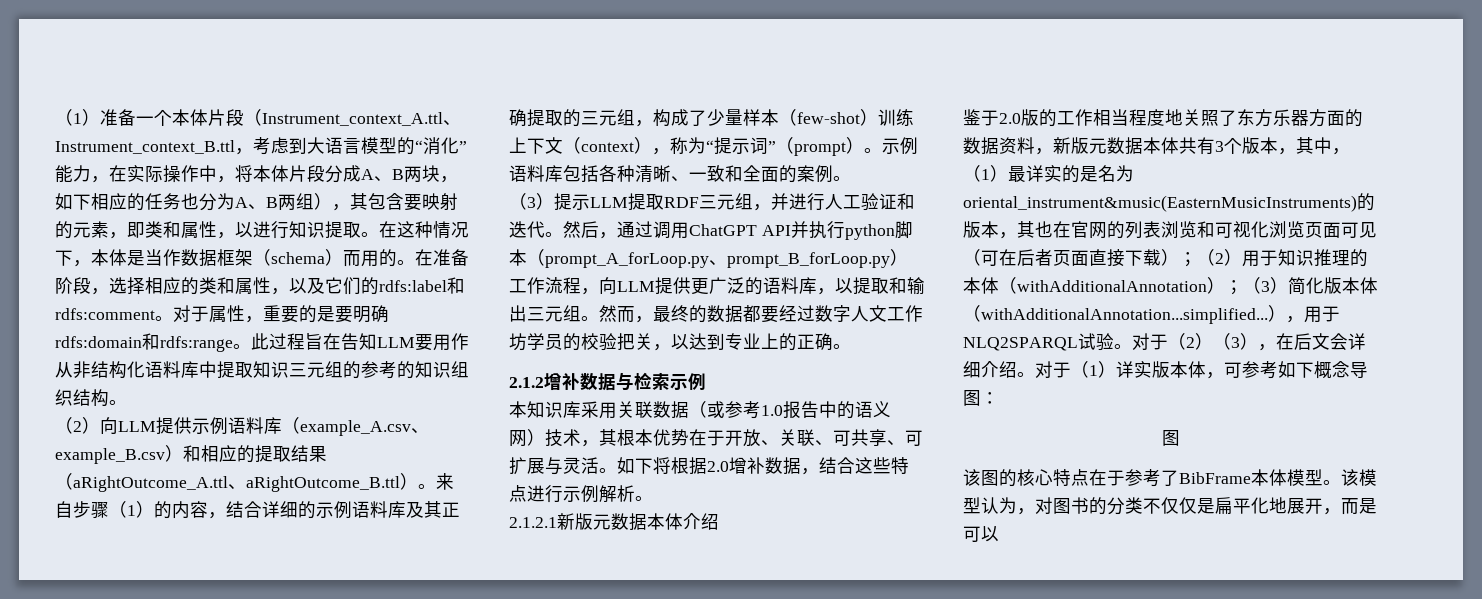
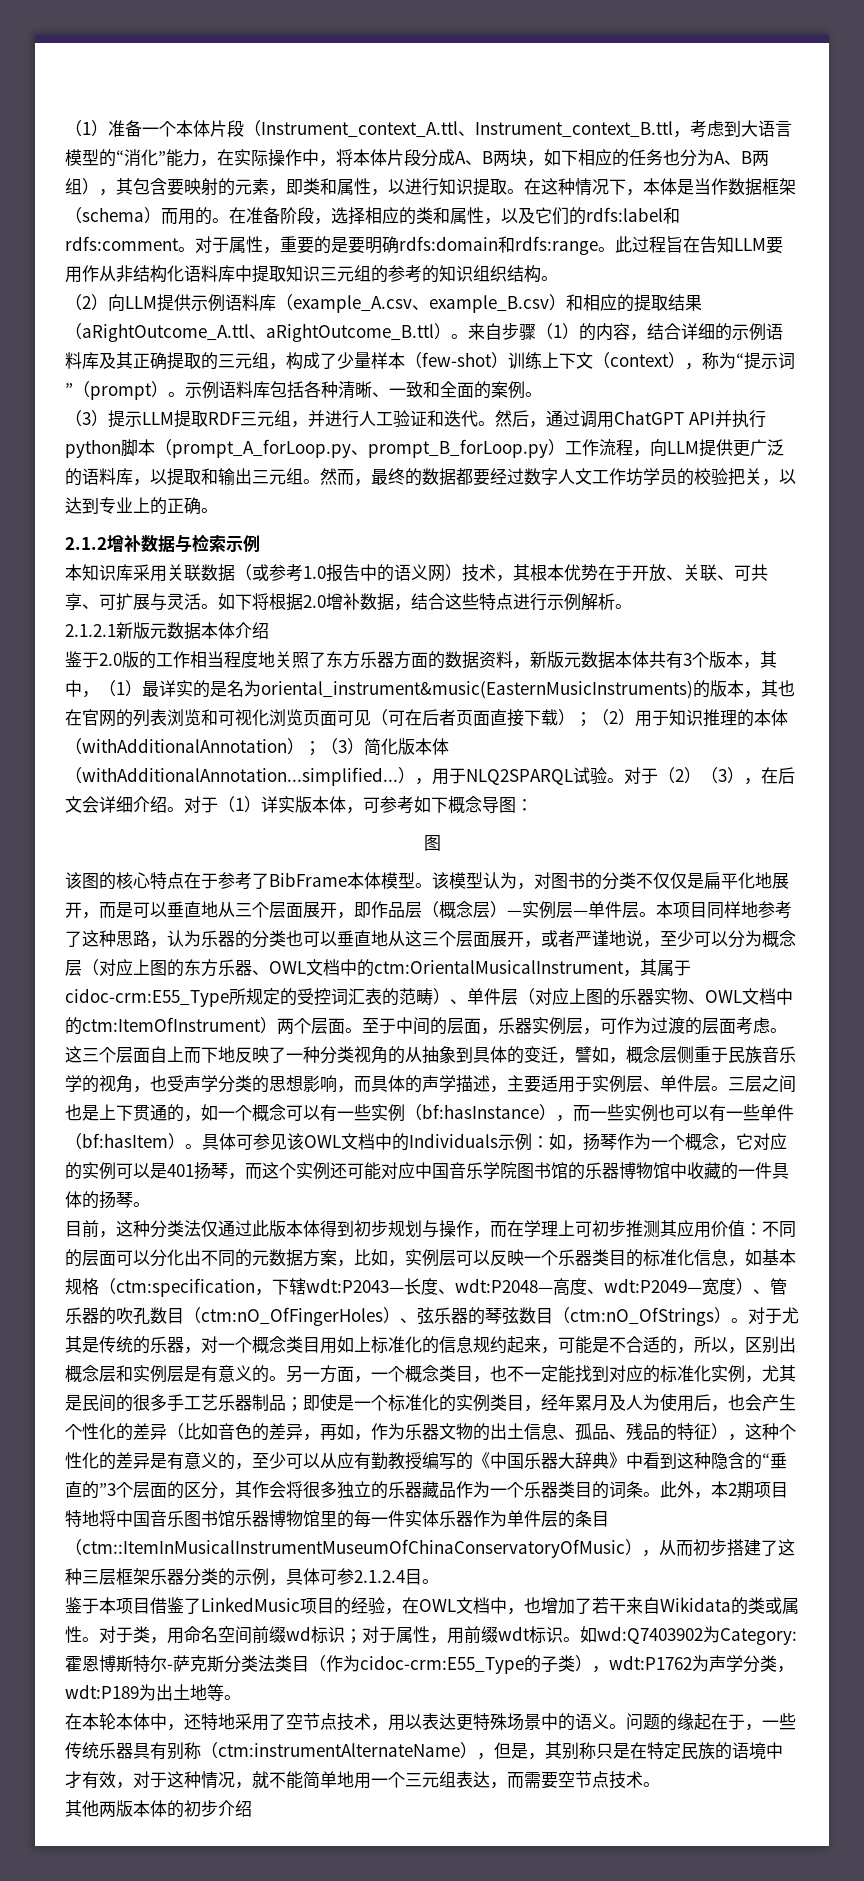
(999, 534) none -> [167,901,792,919] [65,930,796,948] [65,959,691,977] [65,988,793,1007] [65,1017,787,1035] [65,1046,796,1064] [65,1075,796,1093] [65,1104,794,1122] [65,1133,787,1151] [65,1162,789,1180] [65,1191,150,1209] [65,1220,796,1238] [65,1249,796,1267] [65,1278,787,1297] [65,1307,799,1326] [65,1336,796,1354] [65,1365,796,1383] [65,1393,796,1412] [65,1423,796,1441] [65,1452,787,1470] [65,1481,788,1499] [65,1510,609,1528] [65,1539,795,1558] [65,1568,439,1586] [65,1597,799,1615] [65,1626,797,1645] [65,1655,794,1674] [65,1684,241,1701] [65,1713,796,1731] [65,1742,783,1760] [65,1771,660,1789] [65,1800,252,1818] 垂直地从三个层面展开，即作品层（概念层）—实例层—单件层。本项目同样地参考了这种思路，认为乐器的分类也可以垂直地从这三个层面展开，或者严谨地说，至少可以分为概念层（对应上图的东方乐器、OWL文档中的ctm:OrientalMusicalInstrument，其属于cidoc-crm:E55_Type所规定的受控词汇表的范畴）、单件层（对应上图的乐器实物、OWL文档中的ctm:ItemOfInstrument）两个层面。至于中间的层面，乐器实例层，可作为过渡的层面考虑。这三个层面自上而下地反映了一种分类视角的从抽象到具体的变迁，譬如，概念层侧重于民族音乐学的视角，也受声学分类的思想影响，而具体的声学描述，主要适用于实例层、单件层。三层之间也是上下贯通的，如一个概念可以有一些实例（bf:hasInstance），而一些实例也可以有一些单件（bf:hasItem）。具体可参见该OWL文档中的Individuals示例：如，扬琴作为一个概念，它对应的实例可以是401扬琴，而这个实例还可能对应中国音乐学院图书馆的乐器博物馆中收藏的一件具体的扬琴。 // 目前，这种分类法仅通过此版本体得到初步规划与操作，而在学理上可初步推测其应用价值：不同的层面可以分化出不同的元数据方案，比如，实例层可以反映一个乐器类目的标准化信息，如基本规格（ctm:specification，下辖wdt:P2043—长度、wdt:P2048—高度、wdt:P2049—宽度）、管乐器的吹孔数目（ctm:nO_OfFingerHoles）、弦乐器的琴弦数目（ctm:nO_OfStrings）。对于尤其是传统的乐器，对一个概念类目用如上标准化的信息规约起来，可能是不合适的，所以，区别出概念层和实例层是有意义的。另一方面，一个概念类目，也不一定能找到对应的标准化实例，尤其是民间的很多手工艺乐器制品；即使是一个标准化的实例类目，经年累月及人为使用后，也会产生个性化的差异（比如音色的差异，再如，作为乐器文物的出土信息、孤品、残品的特征），这种个性化的差异是有意义的，至少可以从应有勤教授编写的《中国乐器大辞典》中看到这种隐含的“垂直的”3个层面的区分，其作会将很多独立的乐器藏品作为一个乐器类目的词条。此外，本2期项目特地将中国音乐图书馆乐器博物馆里的每一件实体乐器作为单件层的条目（ctm::ItemInMusicalInstrumentMuseumOfChinaConservatoryOfMusic），从而初步搭建了这种三层框架乐器分类的示例，具体可参2.1.2.4目。 // 鉴于本项目借鉴了LinkedMusic项目的经验，在OWL文档中，也增加了若干来自Wikidata的类或属性。对于类，用命名空间前缀wd标识；对于属性，用前缀wdt标识。如wd:Q7403902为Category:霍恩博斯特尔-萨克斯分类法类目（作为cidoc-crm:E55_Type的子类），wdt:P1762为声学分类，wdt:P189为出土地等。 // 在本轮本体中，还特地采用了空节点技术，用以表达更特殊场景中的语义。问题的缘起在于，一些传统乐器具有别称（ctm:instrumentAlternateName），但是，其别称只是在特定民族的语境中才有效，对于这种情况，就不能简单地用一个三元组表达，而需要空节点技术。 // 其他两版本体的初步介绍

